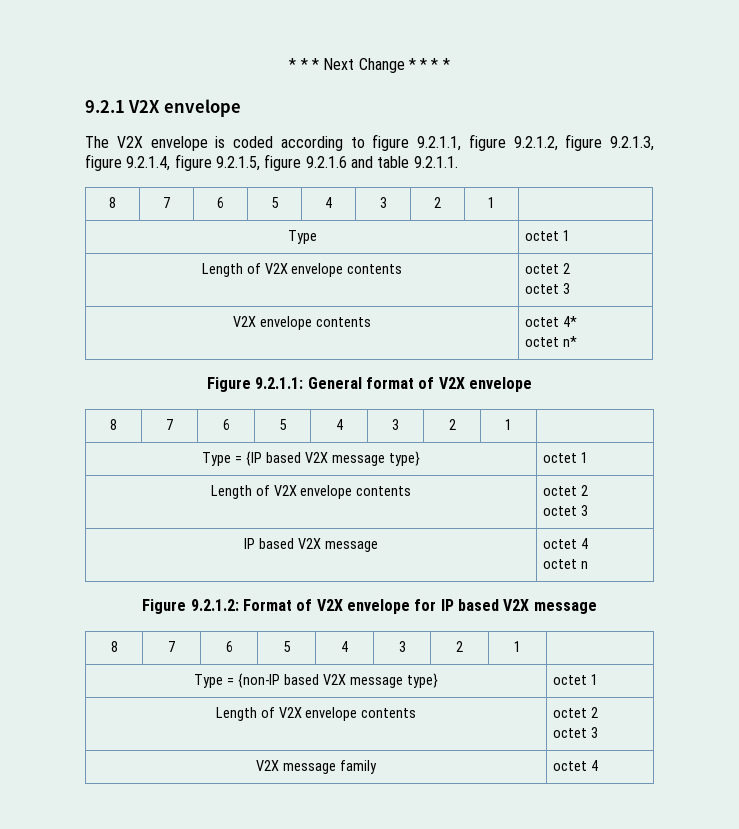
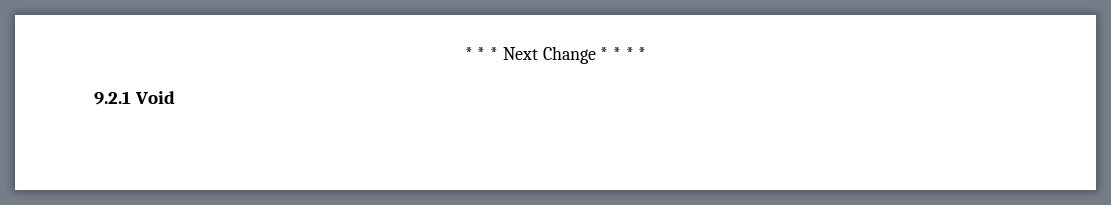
[128,99,241,117] [85,134,654,151] [85,154,458,171] [109,197,116,208] [163,197,170,208] [217,197,224,208] [271,197,279,208] [325,197,332,208] [379,197,387,208] [434,197,441,208] [488,197,495,208] [287,230,317,244] [525,230,571,241] [201,263,403,277] [525,263,571,274] [525,283,571,294] [233,316,371,330] [525,316,578,327] [525,336,578,347] [207,377,532,392] [110,419,117,430] [166,419,173,430] [222,419,230,430] [279,419,287,430] [335,419,343,430] [392,419,399,430] [448,419,456,430] [505,419,512,430] [202,451,420,466] [543,452,589,463] [210,485,412,499] [543,485,589,496] [543,505,589,516] [244,538,378,552] [543,538,589,549] [543,559,589,569] [142,599,597,614] [110,641,118,652] [168,641,175,652] [225,641,233,652] [283,641,291,652] [341,641,348,652] [398,641,406,652] [456,641,463,652] [514,641,521,652] [194,673,438,688] [553,674,599,685] [215,707,417,721] [553,707,599,718] [553,727,599,738] [256,760,377,774] [553,760,599,771] V2X envelope // The V2X envelope is coded according to figure 9.2.1.1, figure 9.2.1.2, figure 9.2.1.3, figure 9.2.1.4, figure 9.2.1.5, figure 9.2.1.6 and table 9.2.1.1. // 8 | 7 | 6 | 5 | 4 | 3 | 2 | 1 | // Type | octet 1 // Length of V2X envelope contents | octet 2 // octet 3 // V2X envelope contents | octet 4* // octet n* // Figure 9.2.1.1: General format of V2X envelope // 8 | 7 | 6 | 5 | 4 | 3 | 2 | 1 | // Type = {IP based V2X message type} | octet 1 // Length of V2X envelope contents | octet 2 // octet 3 // IP based V2X message | octet 4 // octet n // Figure 9.2.1.2: Format of V2X envelope for IP based V2X message // 8 | 7 | 6 | 5 | 4 | 3 | 2 | 1 | // Type = {non-IP based V2X message type} | octet 1 // Length of V2X envelope contents | octet 2 // octet 3 // V2X message family | octet 4 -> [135,91,176,104] Void

